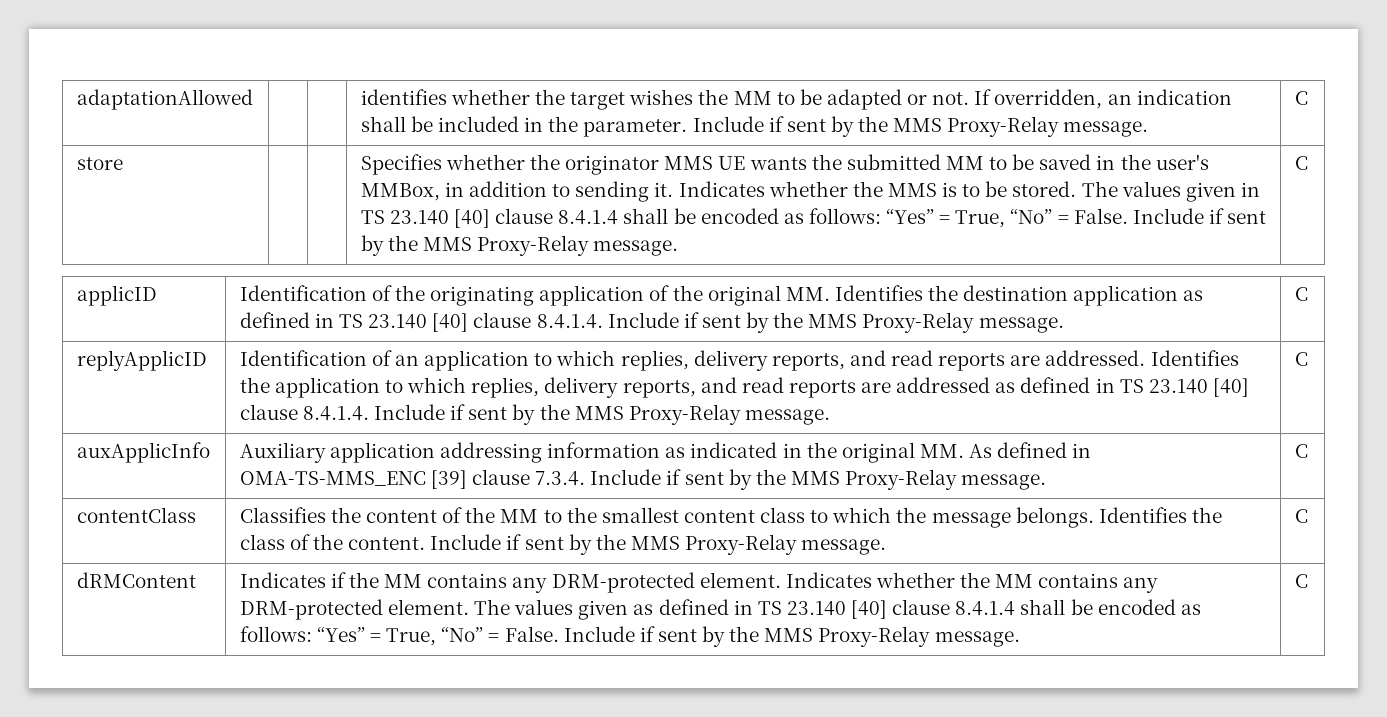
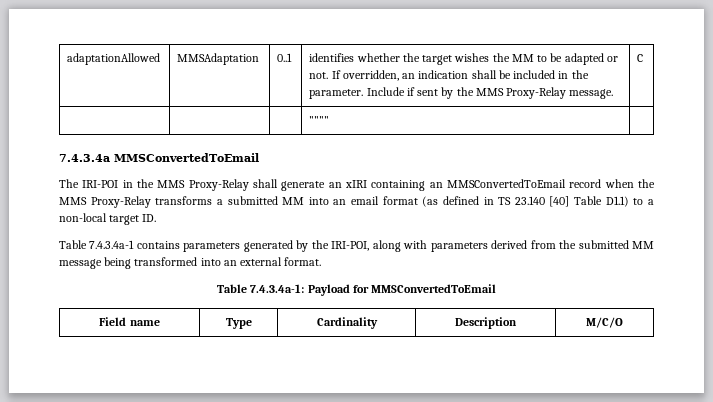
(253, 99) | -> [177,53,260,65] [277,53,293,62] MMSAdaptation | 0..1
[76,157,123,170] [360,154,1209,175] [360,181,1260,202] [360,208,1267,228] [360,235,679,256] [1294,156,1308,170] [76,285,157,306] [239,285,1204,306] [239,312,1064,333] [1294,287,1308,301] [76,350,207,371] [239,350,1239,371] [239,377,1249,398] [239,404,830,425] [1294,352,1308,366] [76,442,210,463] [239,442,1092,463] [239,469,1047,490] [1294,444,1308,458] [76,507,196,523] [239,507,1222,528] [239,534,887,555] [1294,509,1308,523] [76,572,196,588] [239,572,1159,593] [239,599,1201,620] [239,626,1020,647] [1294,574,1308,588] store | | | Specifies whether the originator MMS UE wants the submitted MM to be saved in the user's MMBox, in addition to sending it. Indicates whether the MMS is to be stored. The values given in TS 23.140 [40] clause 8.4.1.4 shall be encoded as follows: “Yes” = True, “No” = False. Include if sent by the MMS Proxy-Relay message. | C // applicID | Identification of the originating application of the original MM. Identifies the destination application as defined in TS 23.140 [40] clause 8.4.1.4. Include if sent by the MMS Proxy-Relay message. | C // replyApplicID | Identification of an application to which replies, delivery reports, and read reports are addressed. Identifies the application to which replies, delivery reports, and read reports are addressed as defined in TS 23.140 [40] clause 8.4.1.4. Include if sent by the MMS Proxy-Relay message. | C // auxApplicInfo | Auxiliary application addressing information as indicated in the original MM. As defined in OMA-TS-MMS_ENC [39] clause 7.3.4. Include if sent by the MMS Proxy-Relay message. | C // contentClass | Classifies the content of the MM to the smallest content class to which the message belongs. Identifies the class of the content. Include if sent by the MMS Proxy-Relay message. | C // dRMContent | Indicates if the MM contains any DRM-protected element. Indicates whether the MM contains any DRM-protected element. The values given as defined in TS 23.140 [40] clause 8.4.1.4 shall be encoded as follows: “Yes” = True, “No” = False. Include if sent by the MMS Proxy-Relay message. | C -> [309,116,330,124] [59,153,259,162] [59,179,655,191] [59,196,655,208] [59,213,157,225] [59,240,654,252] [59,257,322,269] [217,284,496,296] [99,317,160,326] [225,318,252,329] [316,317,378,329] [455,317,517,329] [586,317,623,328] | | | """" | // 7.4.3.4a MMSConvertedToEmail // The IRI-POI in the MMS Proxy-Relay shall generate an xIRI containing an MMSConvertedToEmail record when the MMS Proxy-Relay transforms a submitted MM into an email format (as defined in TS 23.140 [40] Table D1.1) to a non-local target ID. // Table 7.4.3.4a-1 contains parameters generated by the IRI-POI, along with parameters derived from the submitted MM message being transformed into an external format. // Table 7.4.3.4a-1: Payload for MMSConvertedToEmail // Field name | Type | Cardinality | Description | M/C/O

